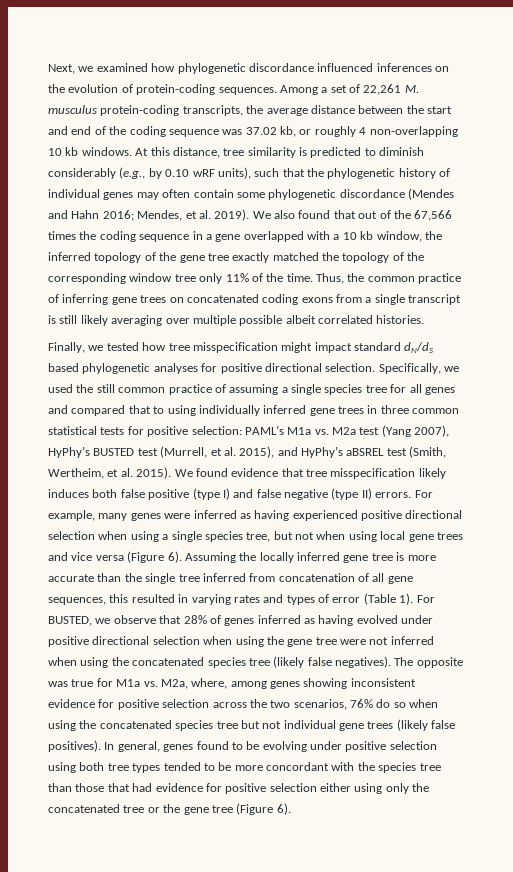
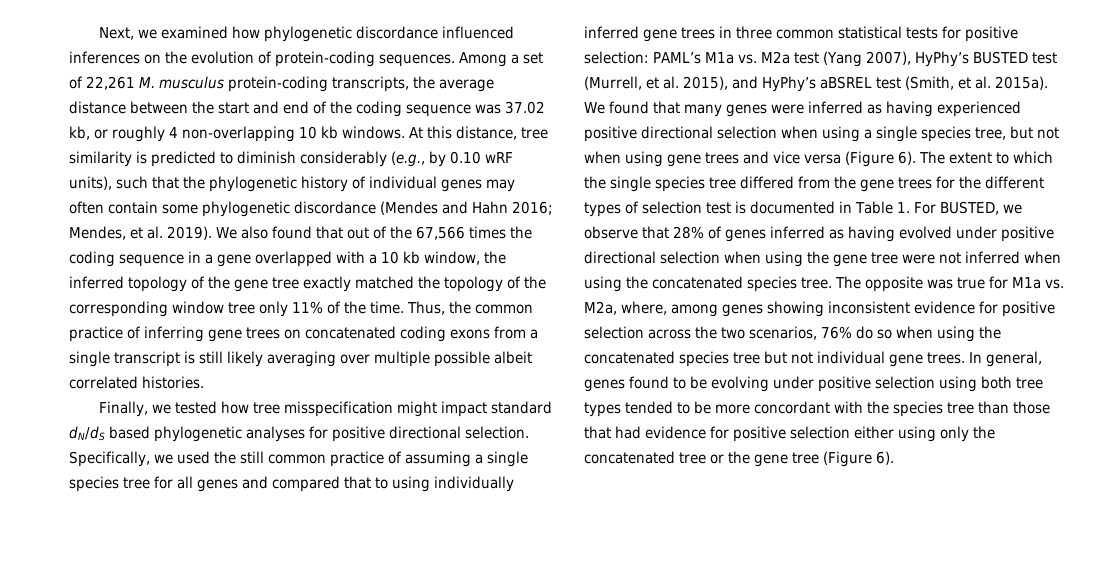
[48,467,172,479] Wertheim, et al. 2015). -> [958,76,1048,90] et al. 2015a).
[231,468,446,479] [48,488,433,500] [48,510,95,521] evidence that tree misspecification likely induces both false positive (type I) and false negative (type II) errors. For example, -> [653,101,680,114] that
[380,531,406,540] local -> (663, 159) none
[184,552,436,563] [48,573,413,584] [48,593,414,605] Assuming the locally inferred gene tree is more accurate than the single tree inferred from concatenation of all gene sequences, this resulted in varying rates and types of error (Table 1). -> [918,151,1053,164] [584,176,1044,192] [584,201,910,217] The extent to which the single species tree differed from the gene trees for the different types of selection test is documented in Table 1.
[248,656,391,668] tree (likely false negatives). -> [801,277,832,289] tree.
[367,719,456,731] [48,740,101,752] trees (likely false positives). -> [927,352,965,364] trees.

